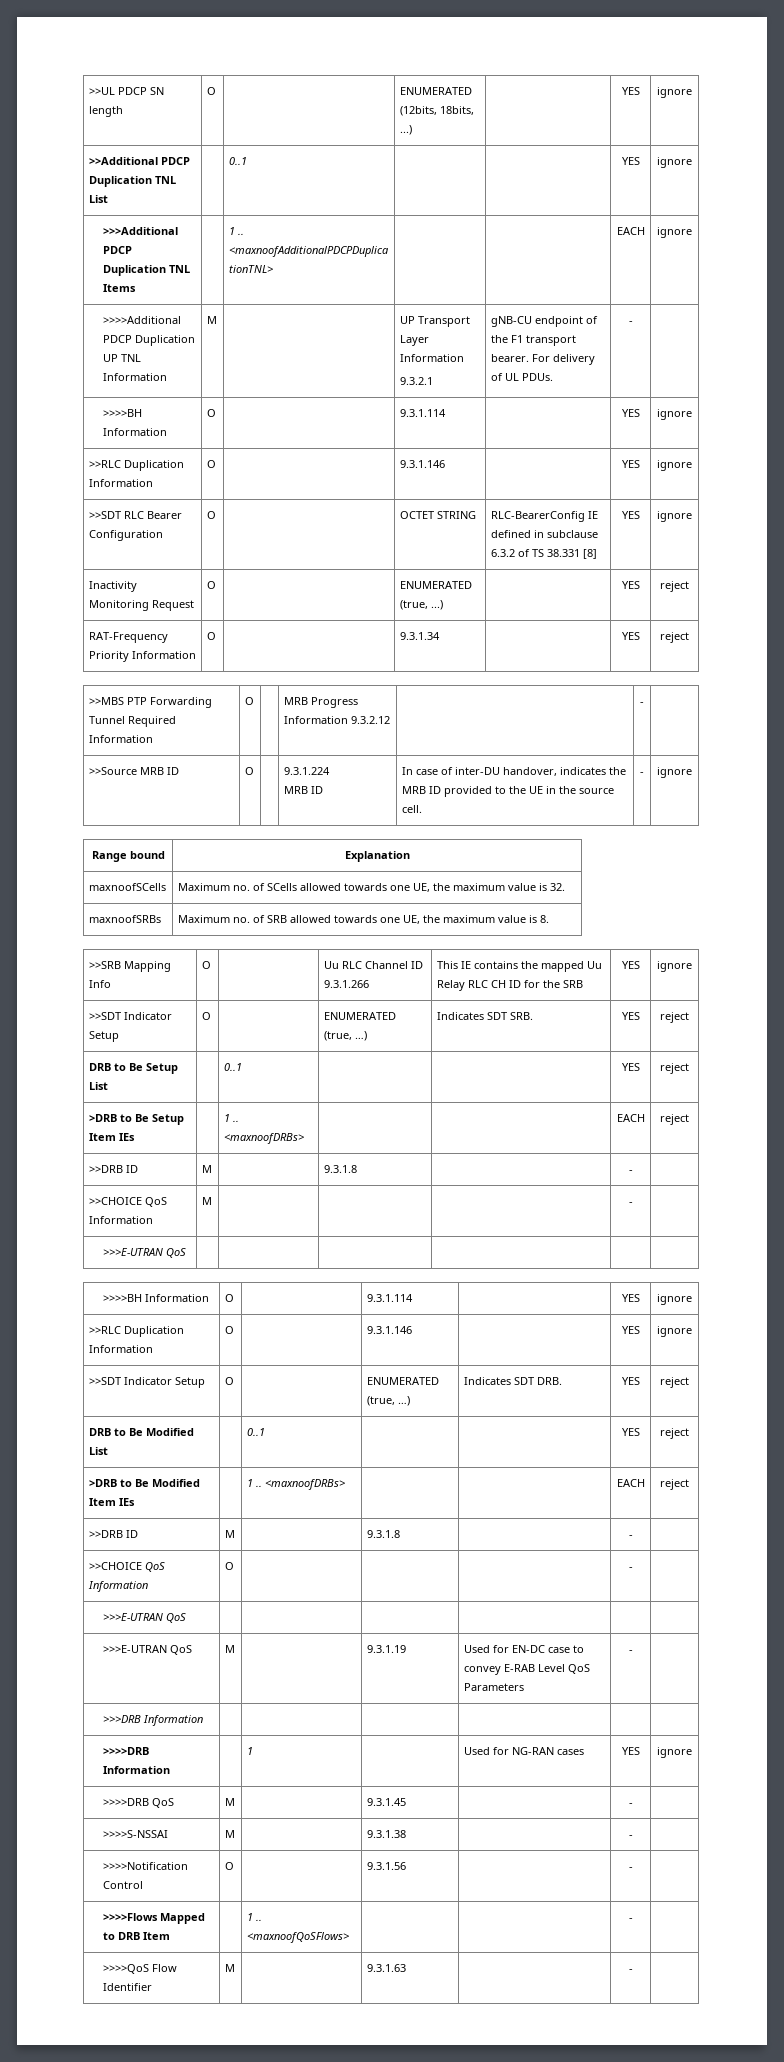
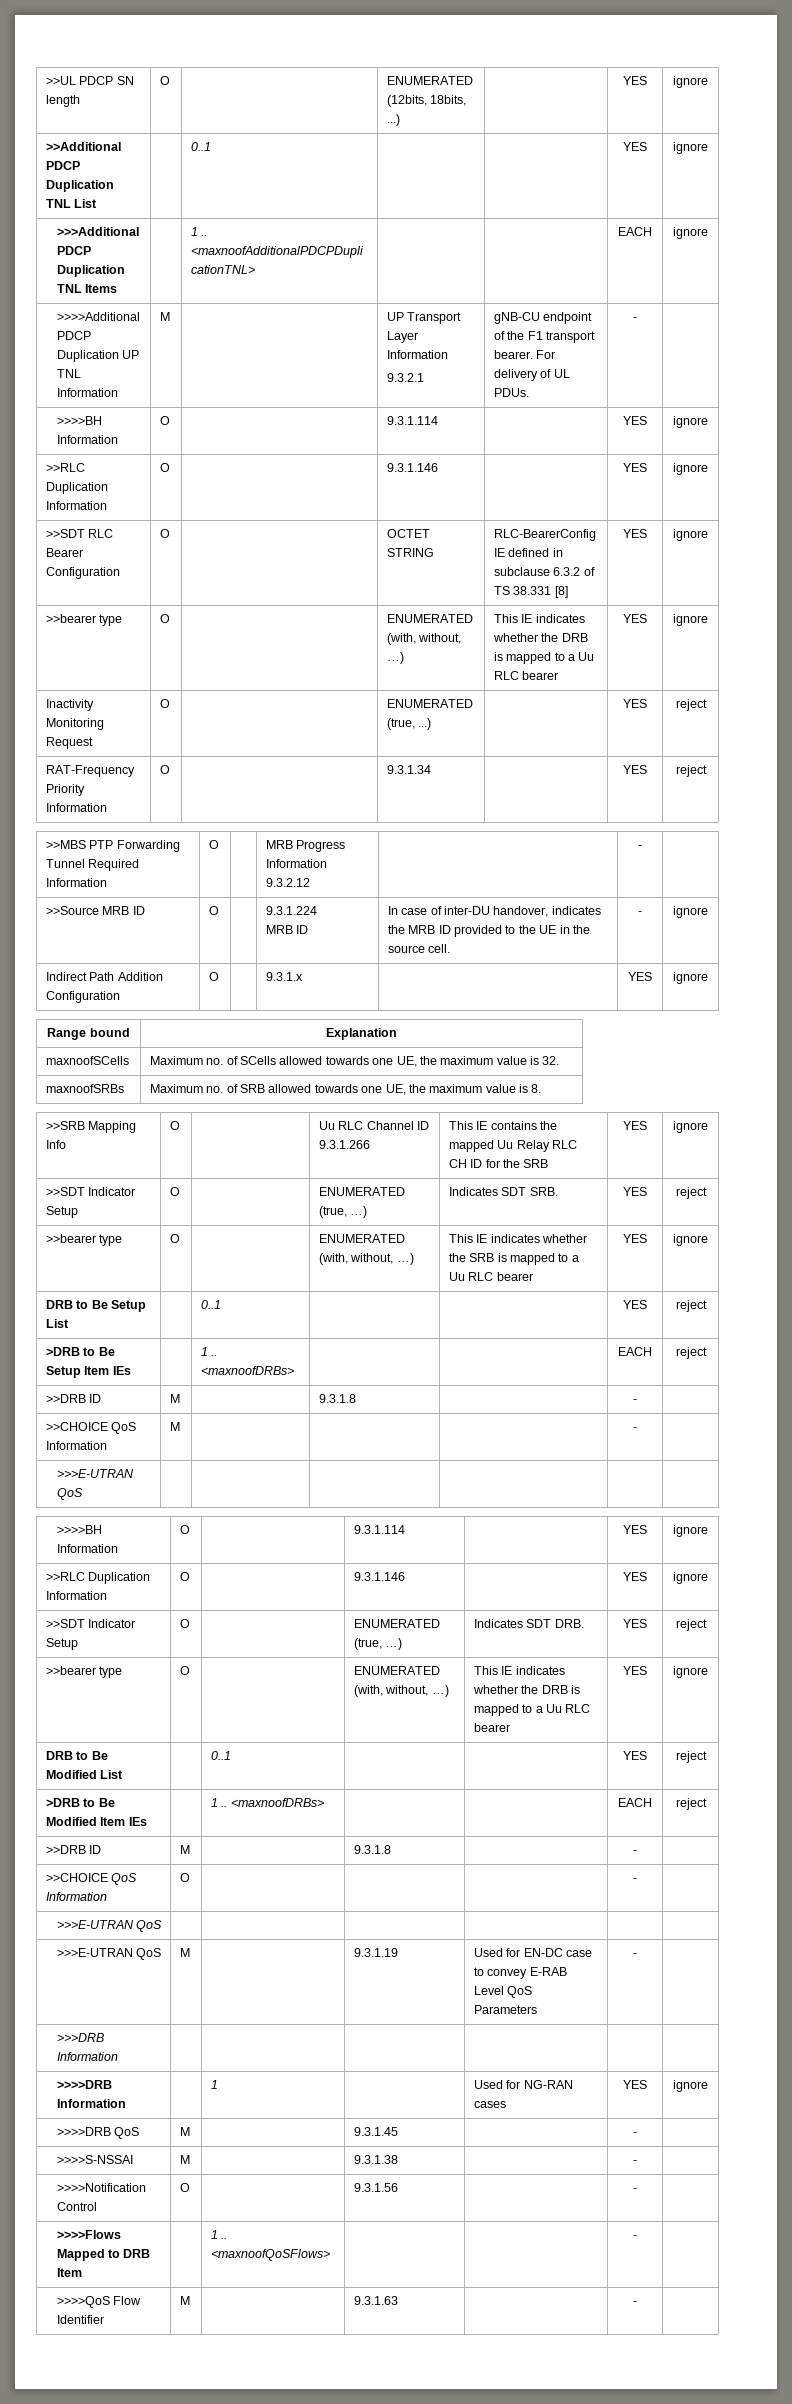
(692, 516) none -> [45,614,123,626] [159,614,170,623] [386,614,473,623] [386,633,462,645] [386,652,404,664] [493,614,585,623] [492,633,588,642] [493,652,595,664] [493,671,559,680] [623,614,647,623] [673,614,708,626] // >>bearer type | O | | ENUMERATED (with, without, …) | This IE indicates whether the DRB is mapped to a Uu RLC bearer | YES | ignore
(692, 772) none -> [45,972,163,981] [45,991,120,1003] [208,972,219,981] [265,972,303,981] [628,972,652,981] [673,972,708,984] // Indirect Path Addition Configuration | O | | 9.3.1.x | | YES | ignore
(689, 1017) none -> [45,1234,123,1246] [169,1234,180,1243] [318,1234,405,1243] [318,1253,414,1265] [448,1234,588,1243] [448,1253,579,1265] [448,1272,533,1281] [623,1234,647,1243] [673,1234,708,1246] // >>bearer type | O | | ENUMERATED (with, without, …) | This IE indicates whether the SRB is mapped to a Uu RLC bearer | YES | ignore
(689, 1382) none -> [45,1666,123,1678] [179,1666,190,1675] [353,1666,440,1675] [353,1685,449,1697] [473,1666,565,1675] [472,1685,581,1694] [473,1704,591,1716] [473,1723,510,1732] [623,1666,647,1675] [673,1666,708,1678] // >>bearer type | O | | ENUMERATED (with, without, …) | This IE indicates whether the DRB is mapped to a Uu RLC bearer | YES | ignore

